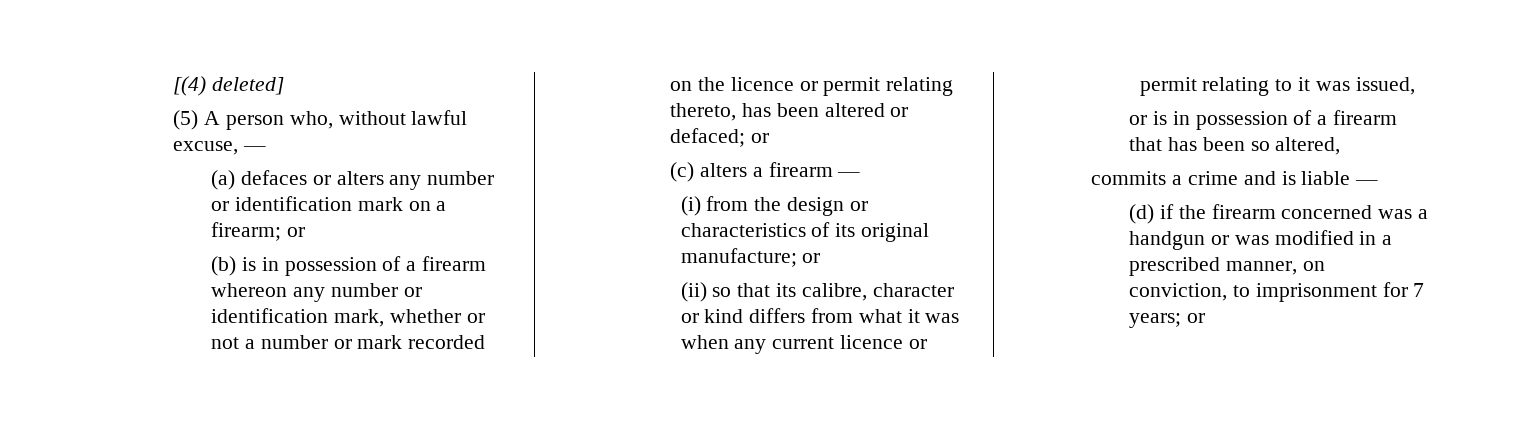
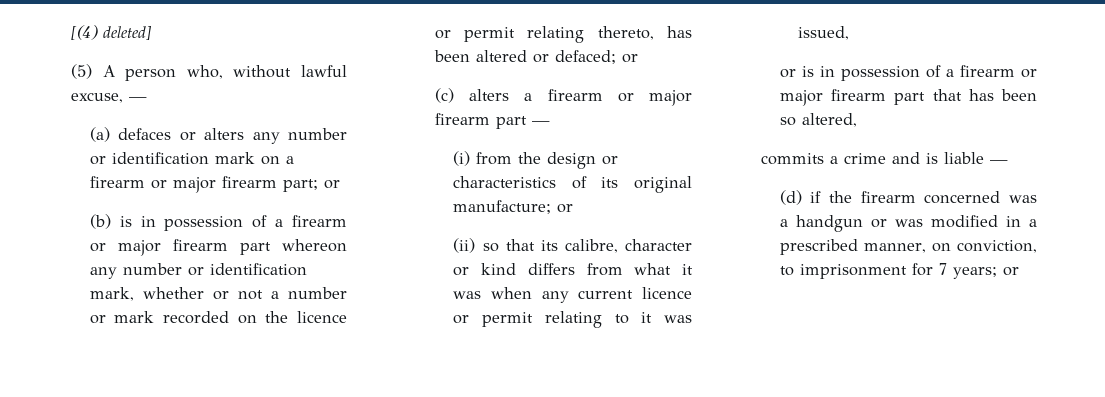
[211,222,282,241] firearm; -> [89,176,318,193] firearm or major firearm part;
(486, 263) none -> [89,239,271,256] or major firearm part
(833, 169) none -> [617,90,692,106] [434,113,527,129] or major firearm part
(1397, 117) none -> [1021,69,1037,78] [779,89,926,106] or major firearm part

